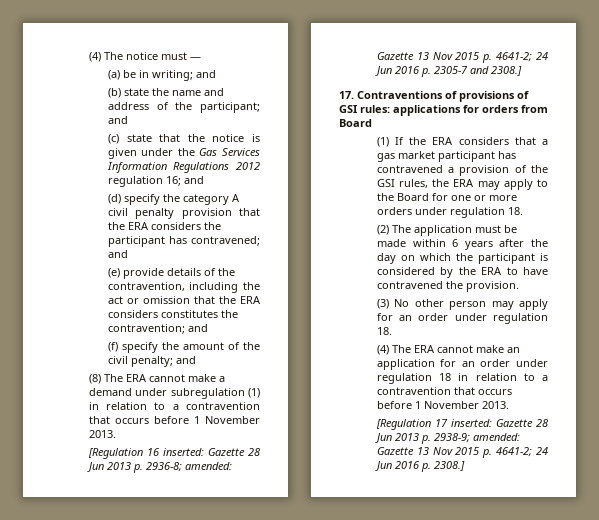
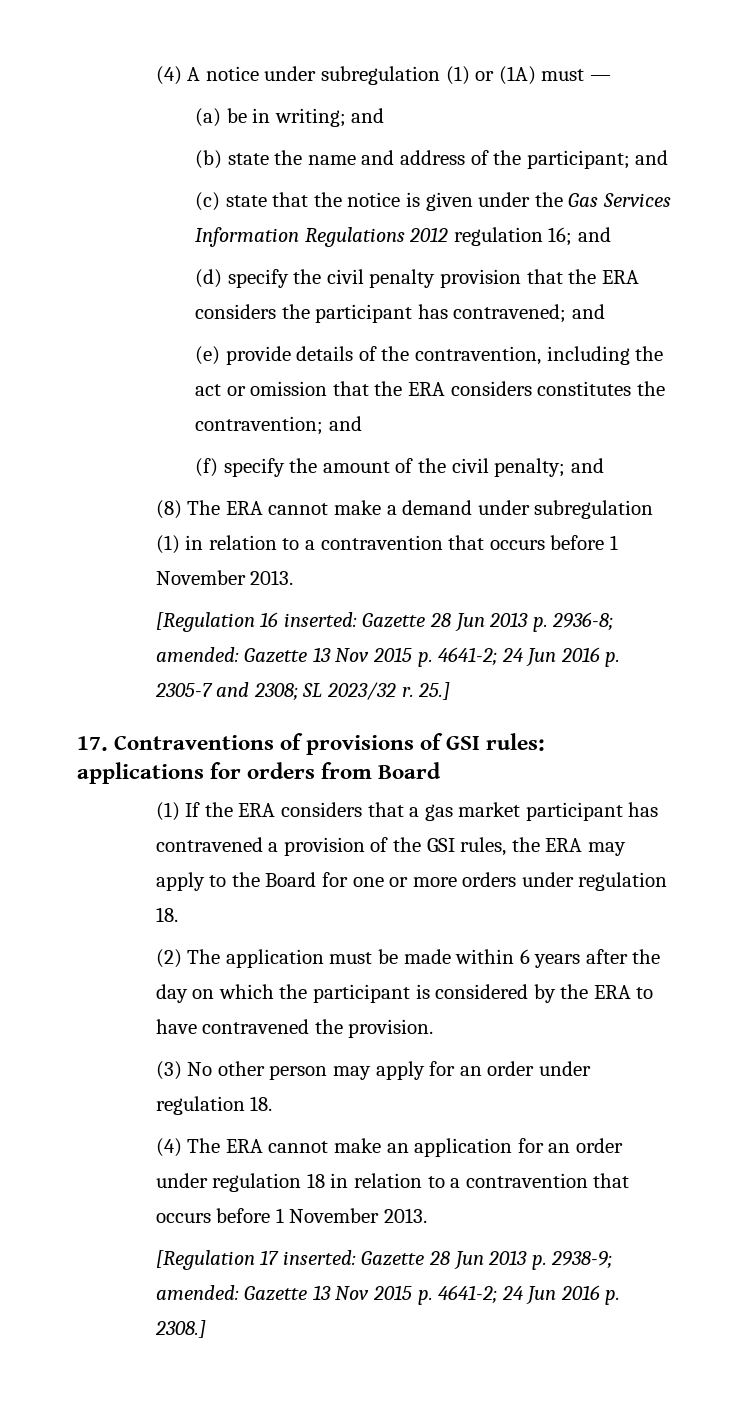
[88,52,158,62] (4) The notice -> [155,66,536,85] (4) A notice under subregulation (1) or (1A)
[182,194,240,205] category A -> (322, 276) none
[490,66,522,76] 2308.] -> [253,682,451,701] 2308; SL 2023/32 r. 25.]

